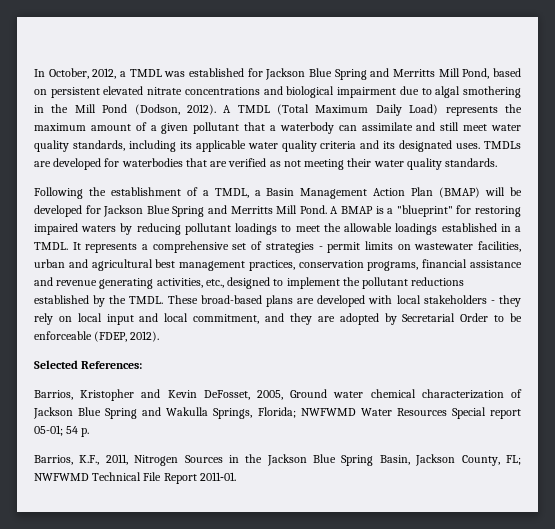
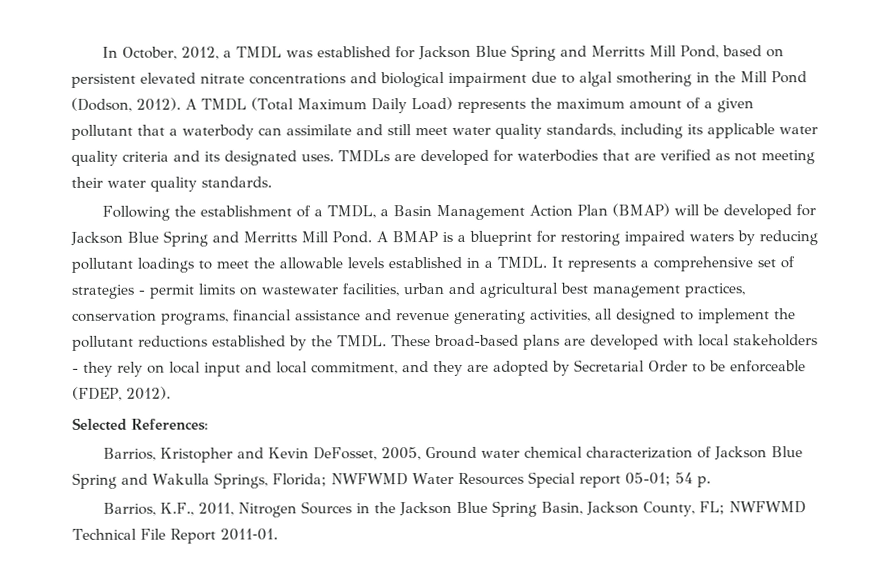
[396,205,453,217] "blueprint" -> [469,230,532,246] blueprint
[395,223,438,235] loadings -> [347,257,384,269] levels
[205,279,224,288] etc., -> [595,308,613,320] all

